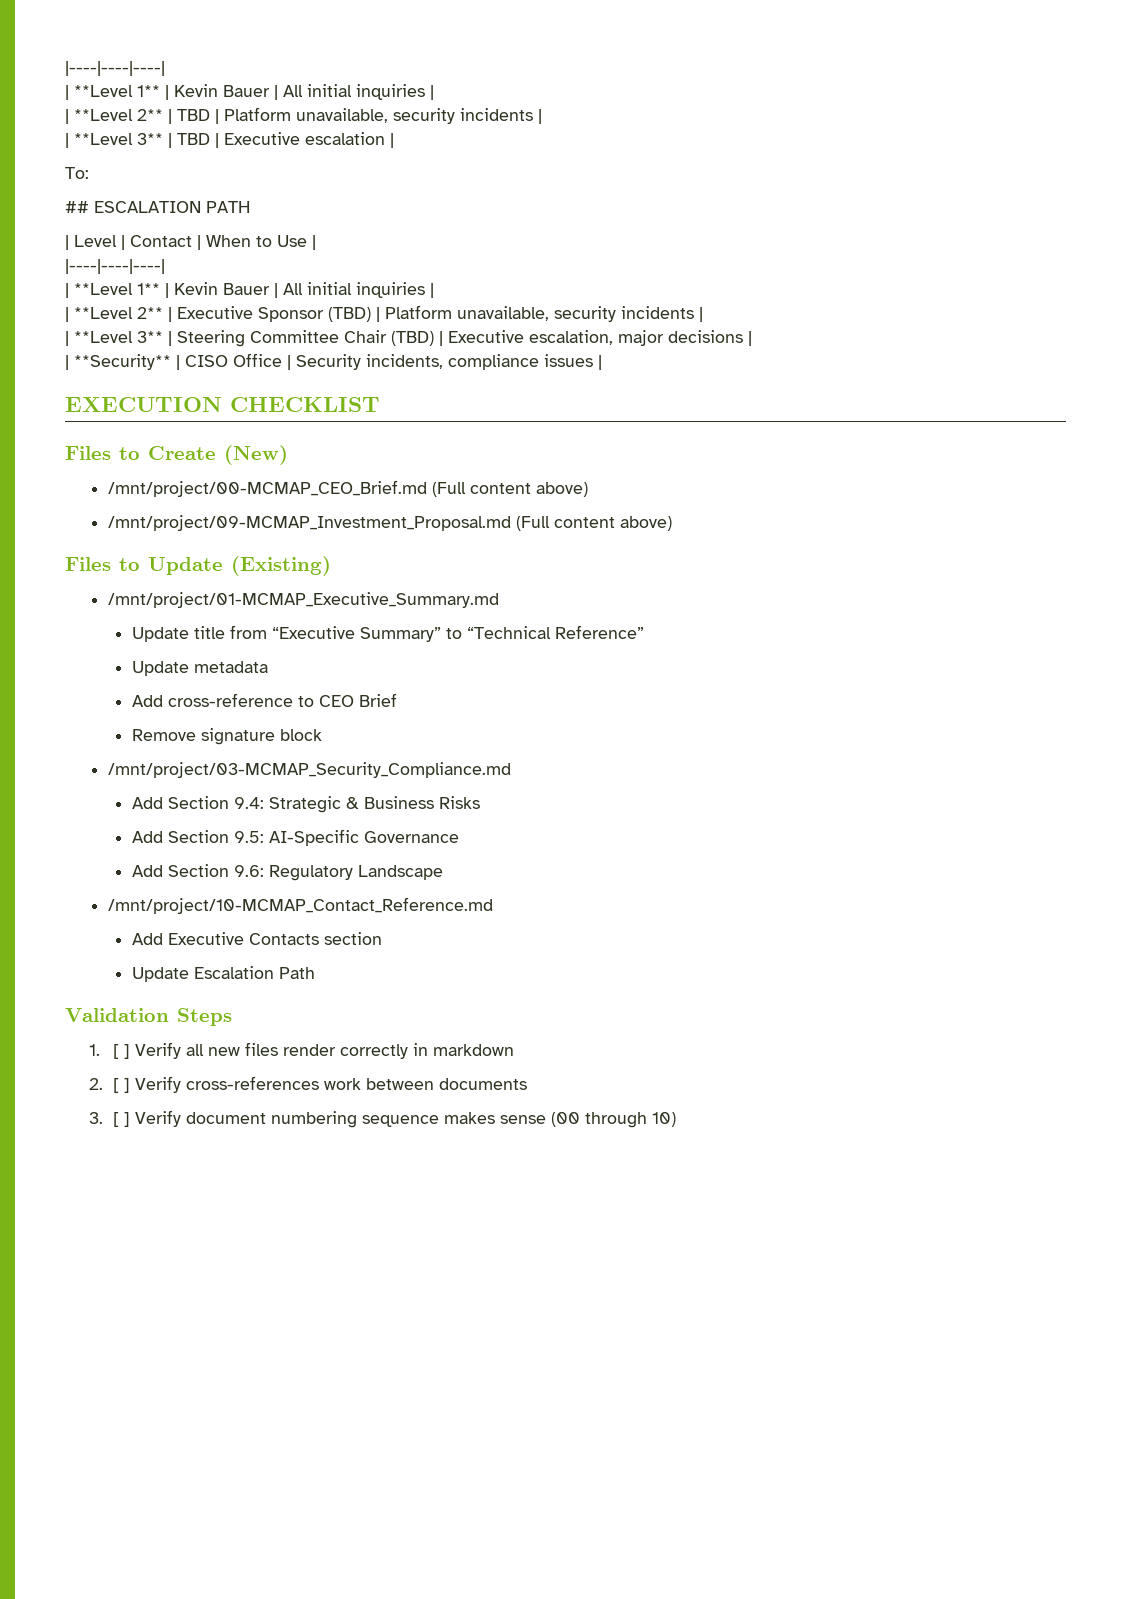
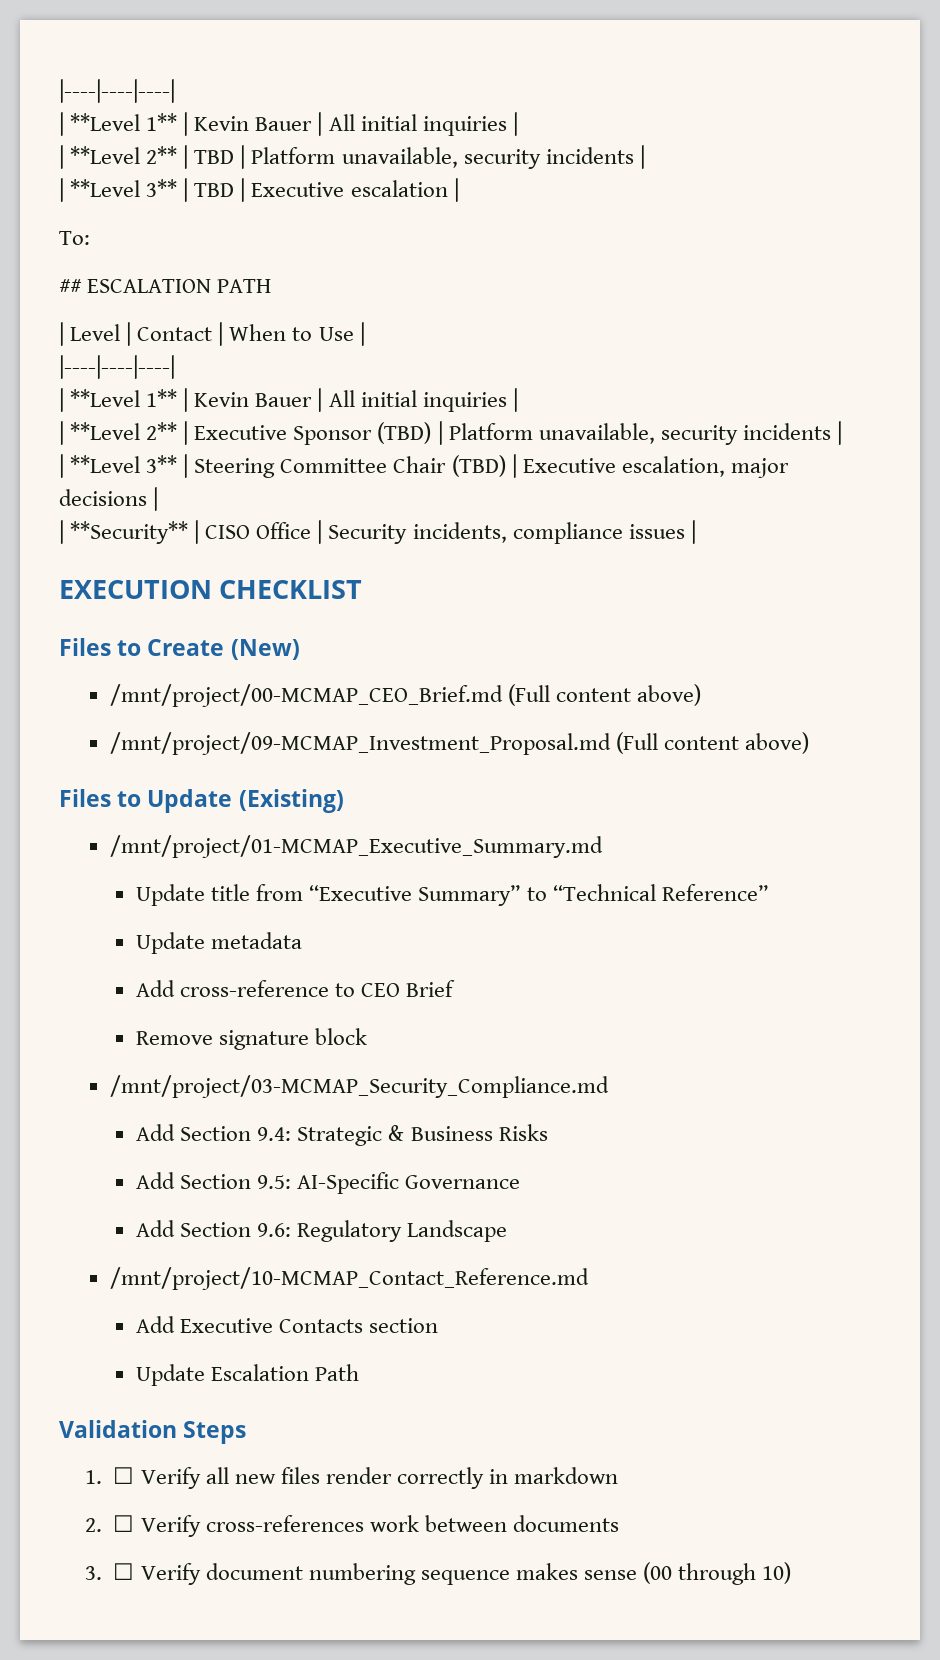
[112,1044,130,1059] [ ] -> [113,1467,135,1484] ☐
[112,1078,130,1093] [ ] -> [113,1515,135,1532] ☐
[112,1112,130,1127] [ ] -> [113,1563,135,1580] ☐

